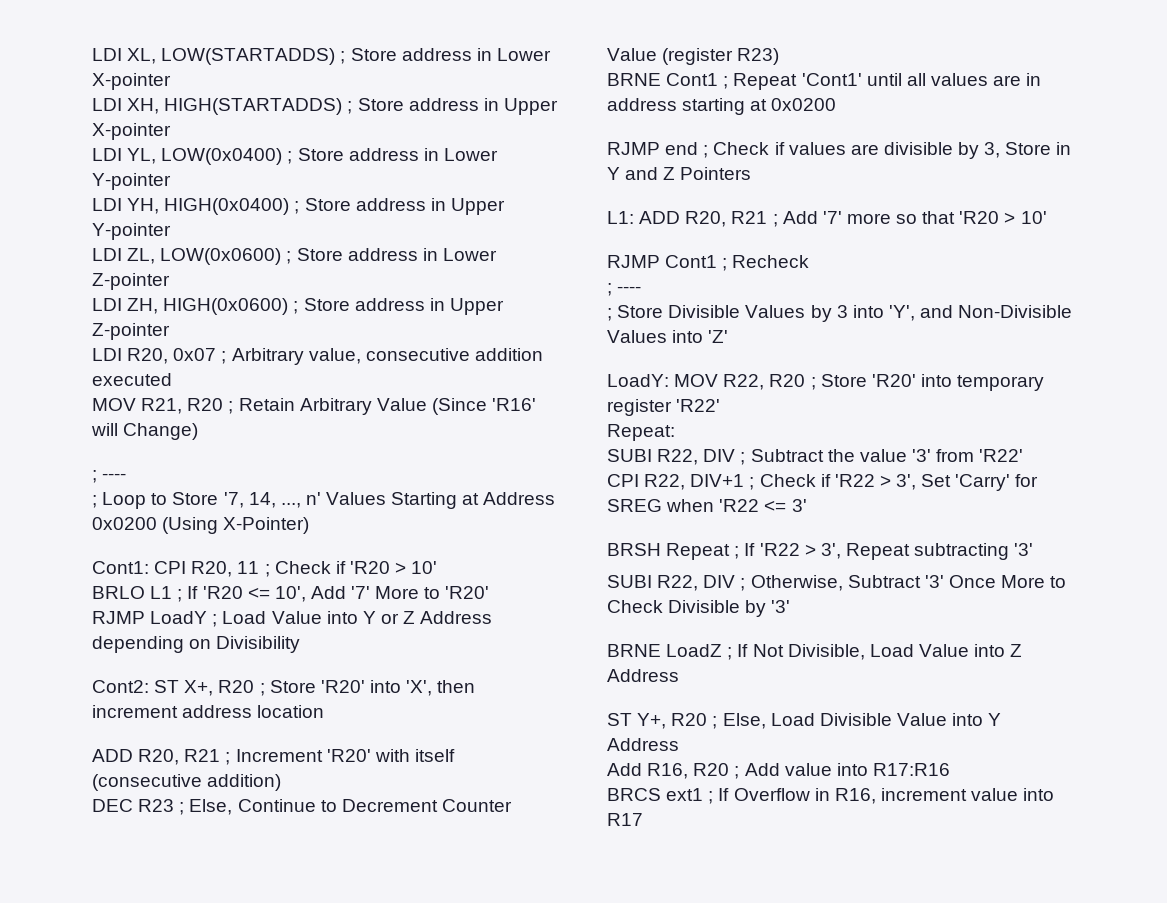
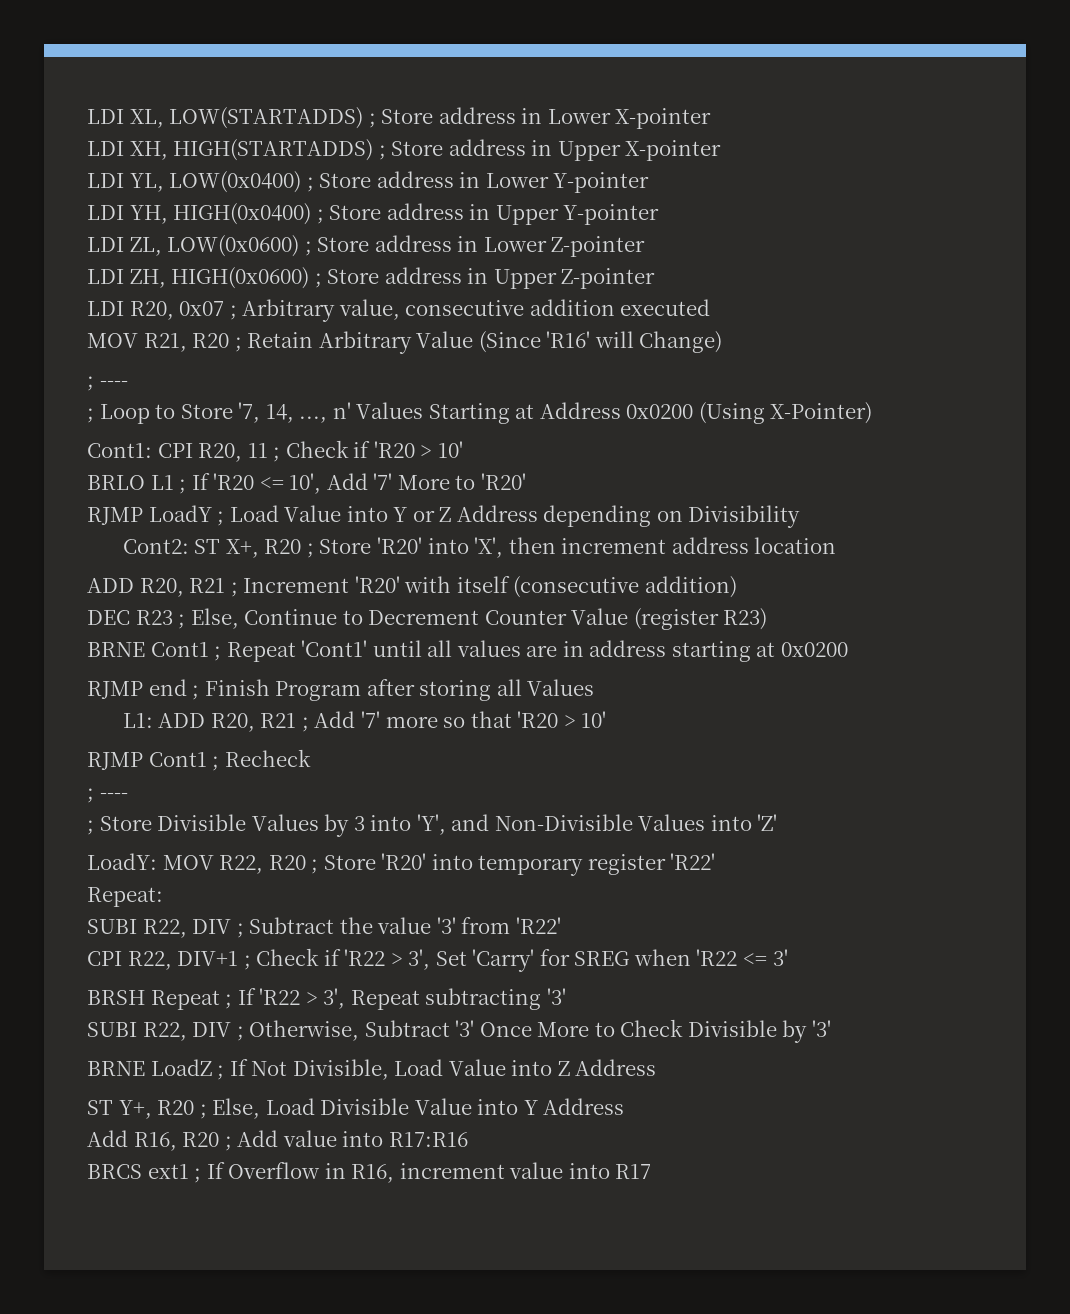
[713,142,1072,159] [607,167,752,180] Check if values are divisible by 3, Store in Y and Z Pointers -> [204,679,595,701] Finish Program after storing all Values

